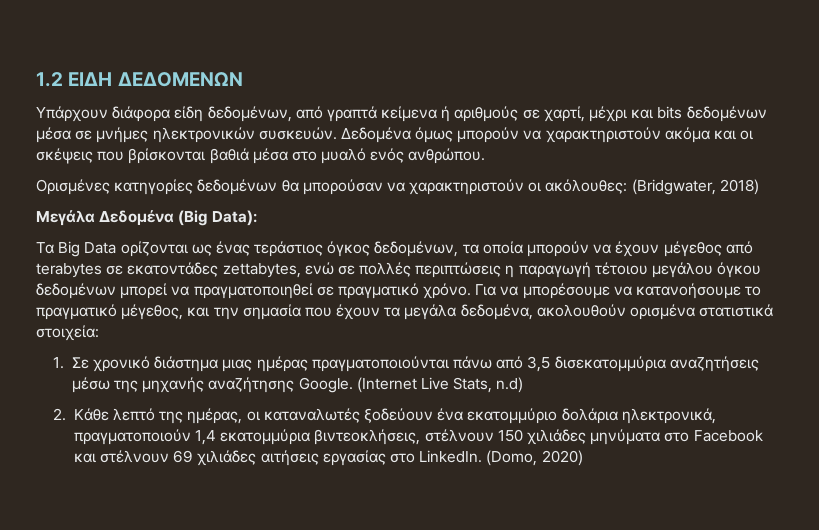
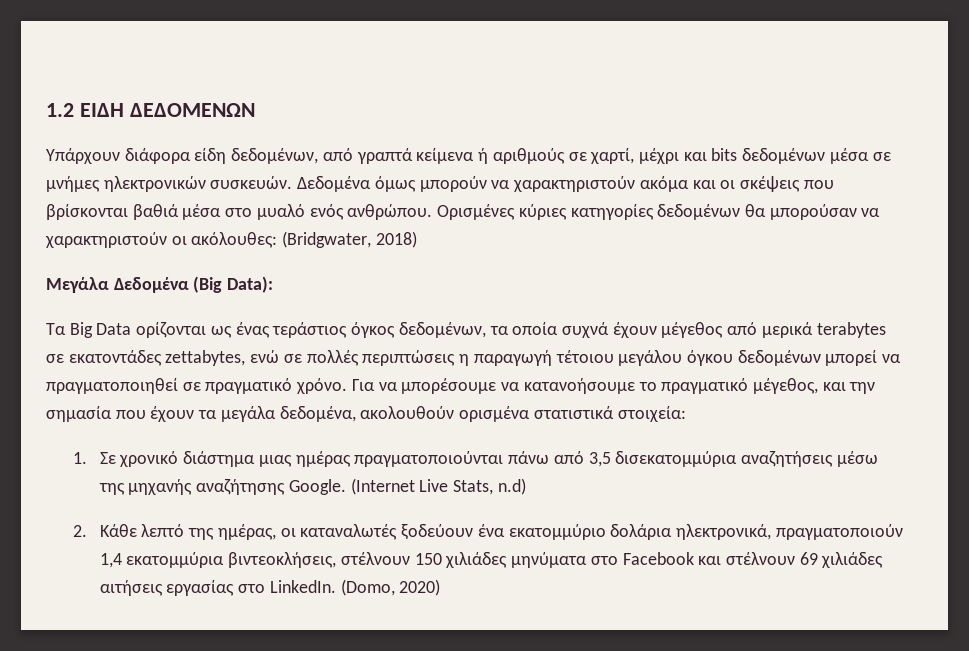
[36,179,110,195] // Ορισμένες -> [437,204,567,220] Ορισμένες κύριες
[527,241,612,257] μπορούν να -> [561,322,609,338] συχνά
(753, 247) none -> [761,322,813,338] μερικά

